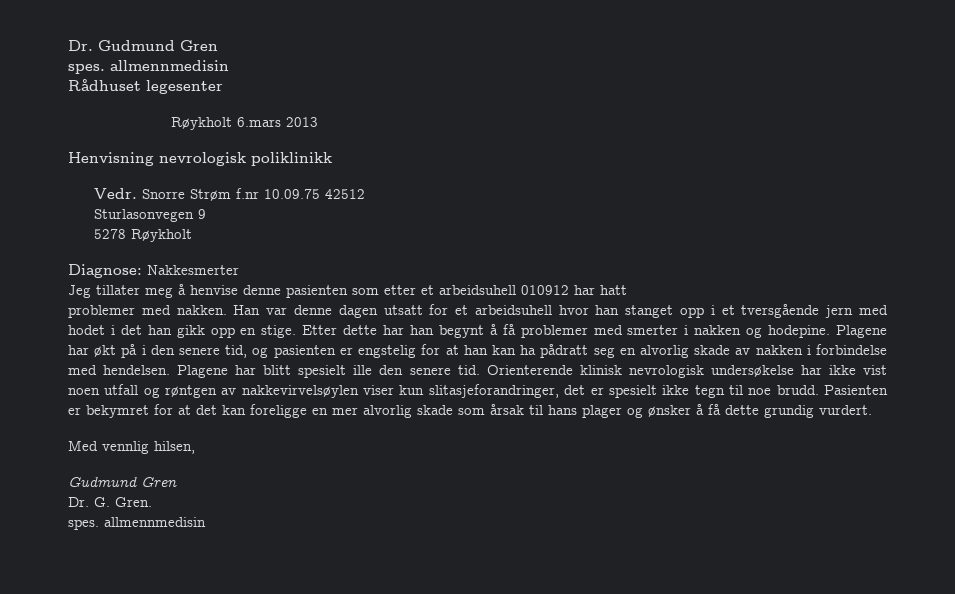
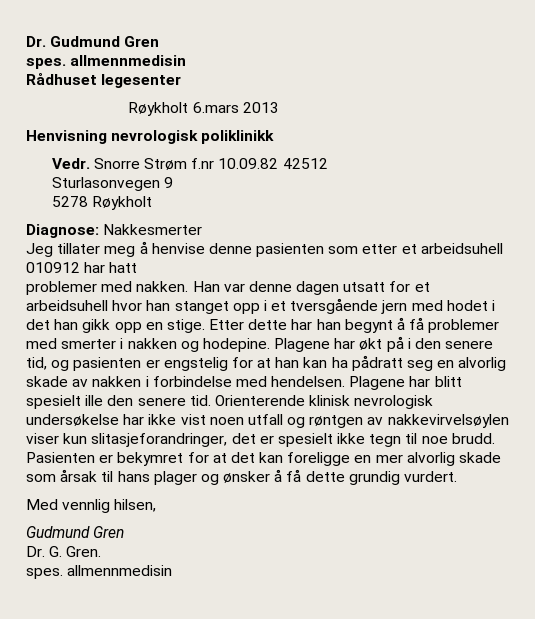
[263,189,320,199] 10.09.75 -> [218,158,279,169] 10.09.82

